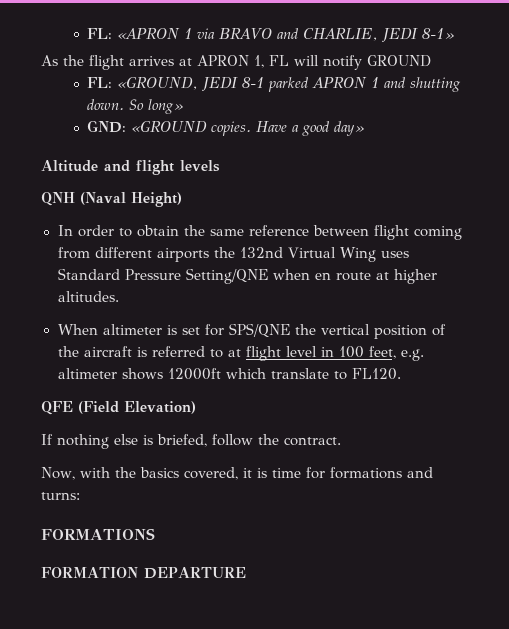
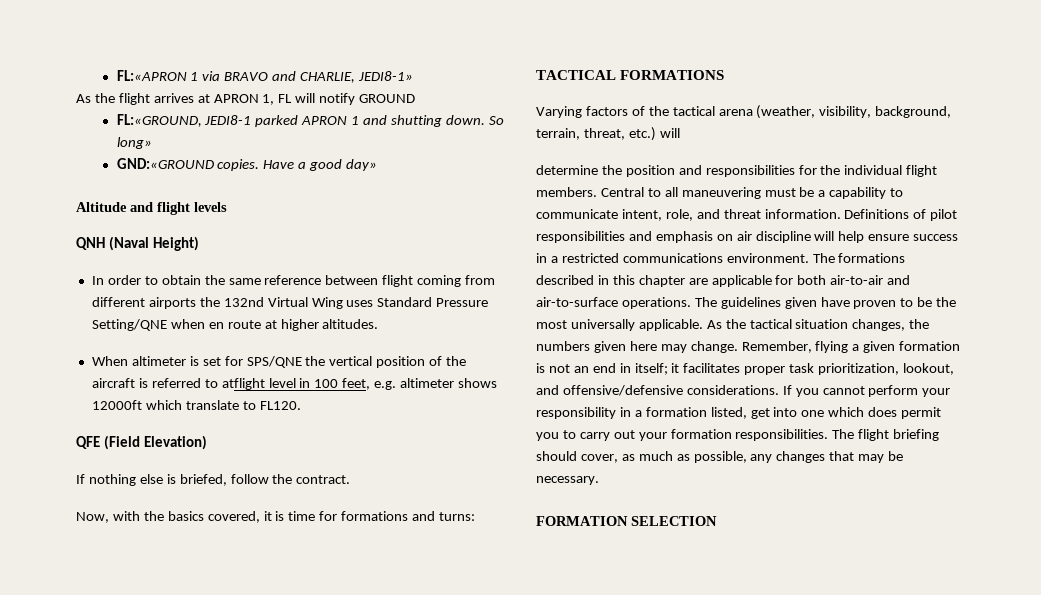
[87,28,181,40] FL: «APRON -> [116,70,187,81] FL:«APRON
[382,28,456,42] JEDI 8-1» -> [357,71,413,81] JEDI8-1»
[87,77,265,91] FL: «GROUND, JEDI 8-1 -> [116,114,252,127] FL:«GROUND, JEDI8-1
[87,120,208,133] GND: «GROUND -> [116,158,214,169] GND:«GROUND
[227,346,281,361] at flight -> [221,378,265,390] atflight
(80, 496) none -> [536,70,616,80] TACTICAL
(155, 534) none -> [536,105,952,119] [536,127,680,141] [536,165,938,177] [536,187,904,199] [536,209,958,221] [536,231,959,243] [536,253,906,263] [536,275,911,287] [536,297,957,309] [536,319,930,331] [536,341,961,353] [536,363,955,375] [536,385,951,397] [536,407,942,419] [536,429,940,441] [536,451,904,463] [536,476,599,485] // Varying factors of the tactical arena (weather, visibility, background, terrain, threat, etc.) will // determine the position and responsibilities for the individual flight members. Central to all maneuvering must be a capability to communicate intent, role, and threat information. Definitions of pilot responsibilities and emphasis on air discipline will help ensure success in a restricted communications environment. The formations described in this chapter are applicable for both air-to-air and air-to-surface operations. The guidelines given have proven to be the most universally applicable. As the tactical situation changes, the numbers given here may change. Remember, flying a given formation is not an end in itself; it facilitates proper task prioritization, lookout, and offensive/defensive considerations. If you cannot perform your responsibility in a formation listed, get into one which does permit you to carry out your formation responsibilities. The flight briefing should cover, as much as possible, any changes that may be necessary.
[143,567,246,579] DEPARTURE -> [631,516,717,526] SELECTION

